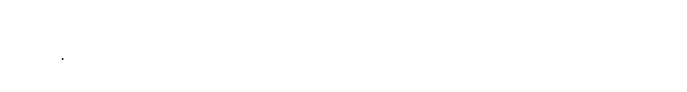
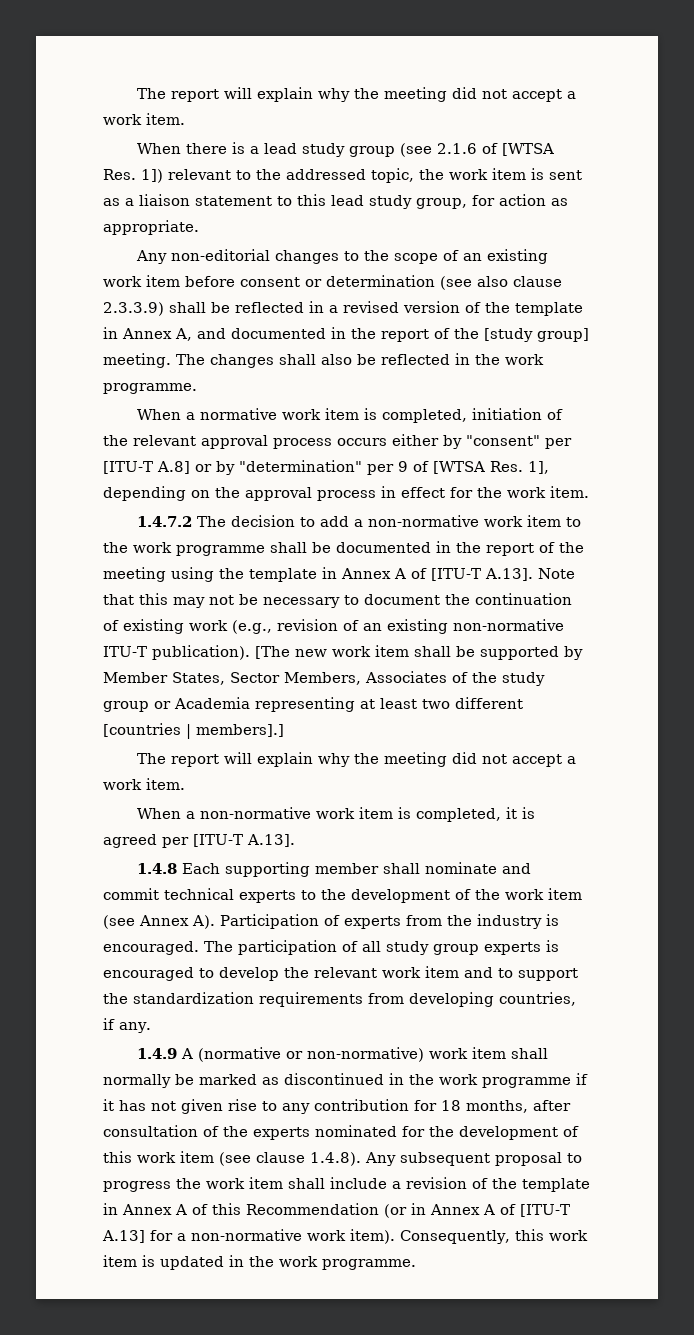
[60,58,65,60] . -> [137,87,577,102] [103,113,185,125] [137,142,555,157] [103,168,582,183] [103,194,568,209] [103,220,199,235] [136,249,549,264] [103,275,562,290] [103,301,583,316] [103,327,589,342] [103,353,544,368] [103,383,197,394] [137,408,564,423] [103,434,572,449] [103,460,549,475] [103,486,589,501] [137,515,582,527] [103,541,584,556] [103,567,575,582] [103,593,572,608] [103,619,564,634] [103,645,583,660] [103,671,545,686] [103,697,523,712] [103,723,284,739] [137,752,577,767] [103,778,185,790] [137,807,536,822] [103,834,295,848] [137,862,532,877] [103,888,582,903] [103,914,559,929] [103,940,559,955] [103,966,578,981] [103,992,576,1007] [103,1018,151,1033] [137,1047,549,1062] [103,1073,588,1088] [103,1099,571,1114] [103,1125,579,1140] [103,1151,582,1166] [103,1177,590,1192] [103,1203,570,1218] [102,1229,588,1244] [103,1255,416,1270] The report will explain why the meeting did not accept a work item. // When there is a lead study group (see 2.1.6 of [WTSA Res. 1]) relevant to the addressed topic, the work item is sent as a liaison statement to this lead study group, for action as appropriate. // Any non-editorial changes to the scope of an existing work item before consent or determination (see also clause 2.3.3.9) shall be reflected in a revised version of the template in Annex A, and documented in the report of the [study group] meeting. The changes shall also be reflected in the work programme. // When a normative work item is completed, initiation of the relevant approval process occurs either by "consent" per [ITU-T A.8] or by "determination" per 9 of [WTSA Res. 1], depending on the approval process in effect for the work item. // 1.4.7.2 The decision to add a non-normative work item to the work programme shall be documented in the report of the meeting using the template in Annex A of [ITU-T A.13]. Note that this may not be necessary to document the continuation of existing work (e.g., revision of an existing non-normative ITU-T publication). [The new work item shall be supported by Member States, Sector Members, Associates of the study group or Academia representing at least two different [countries | members].] // The report will explain why the meeting did not accept a work item. // When a non-normative work item is completed, it is agreed per [ITU-T A.13]. // 1.4.8 Each supporting member shall nominate and commit technical experts to the development of the work item (see Annex A). Participation of experts from the industry is encouraged. The participation of all study group experts is encouraged to develop the relevant work item and to support the standardization requirements from developing countries, if any. // 1.4.9 A (normative or non-normative) work item shall normally be marked as discontinued in the work programme if it has not given rise to any contribution for 18 months, after consultation of the experts nominated for the development of this work item (see clause 1.4.8). Any subsequent proposal to progress the work item shall include a revision of the template in Annex A of this Recommendation (or in Annex A of [ITU-T A.13] for a non-normative work item). Consequently, this work item is updated in the work programme.

